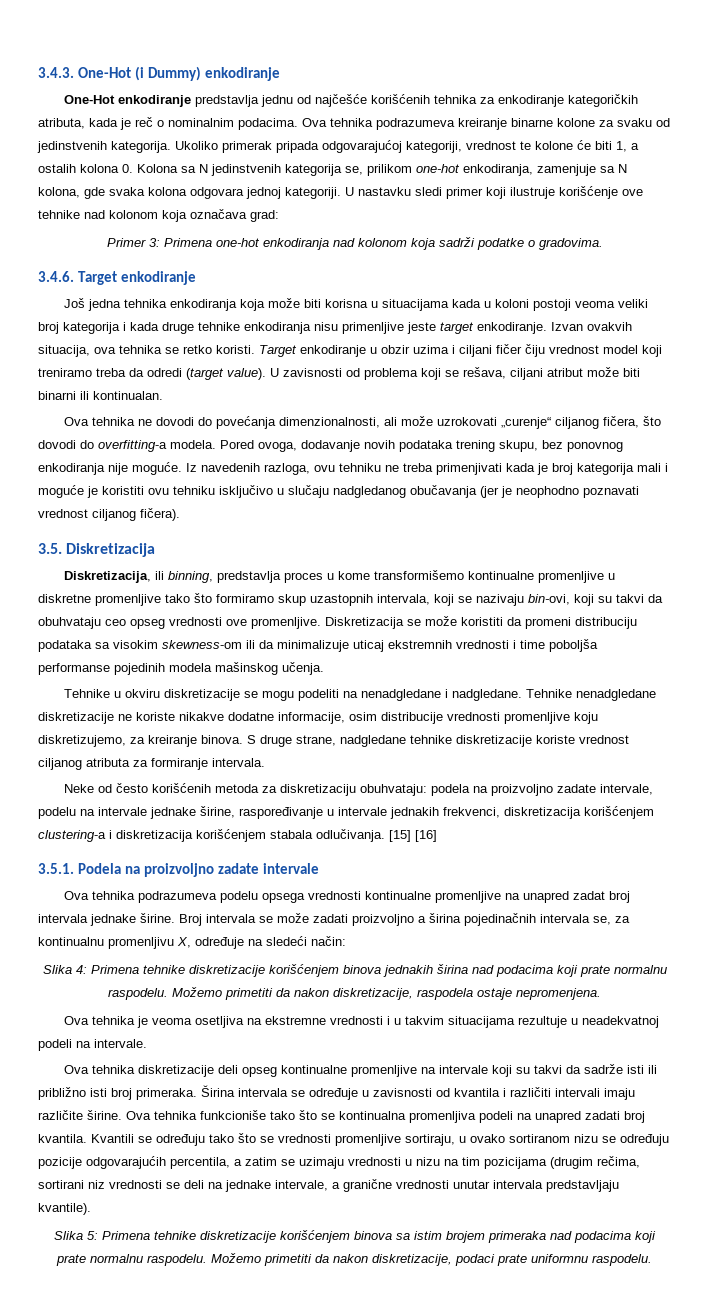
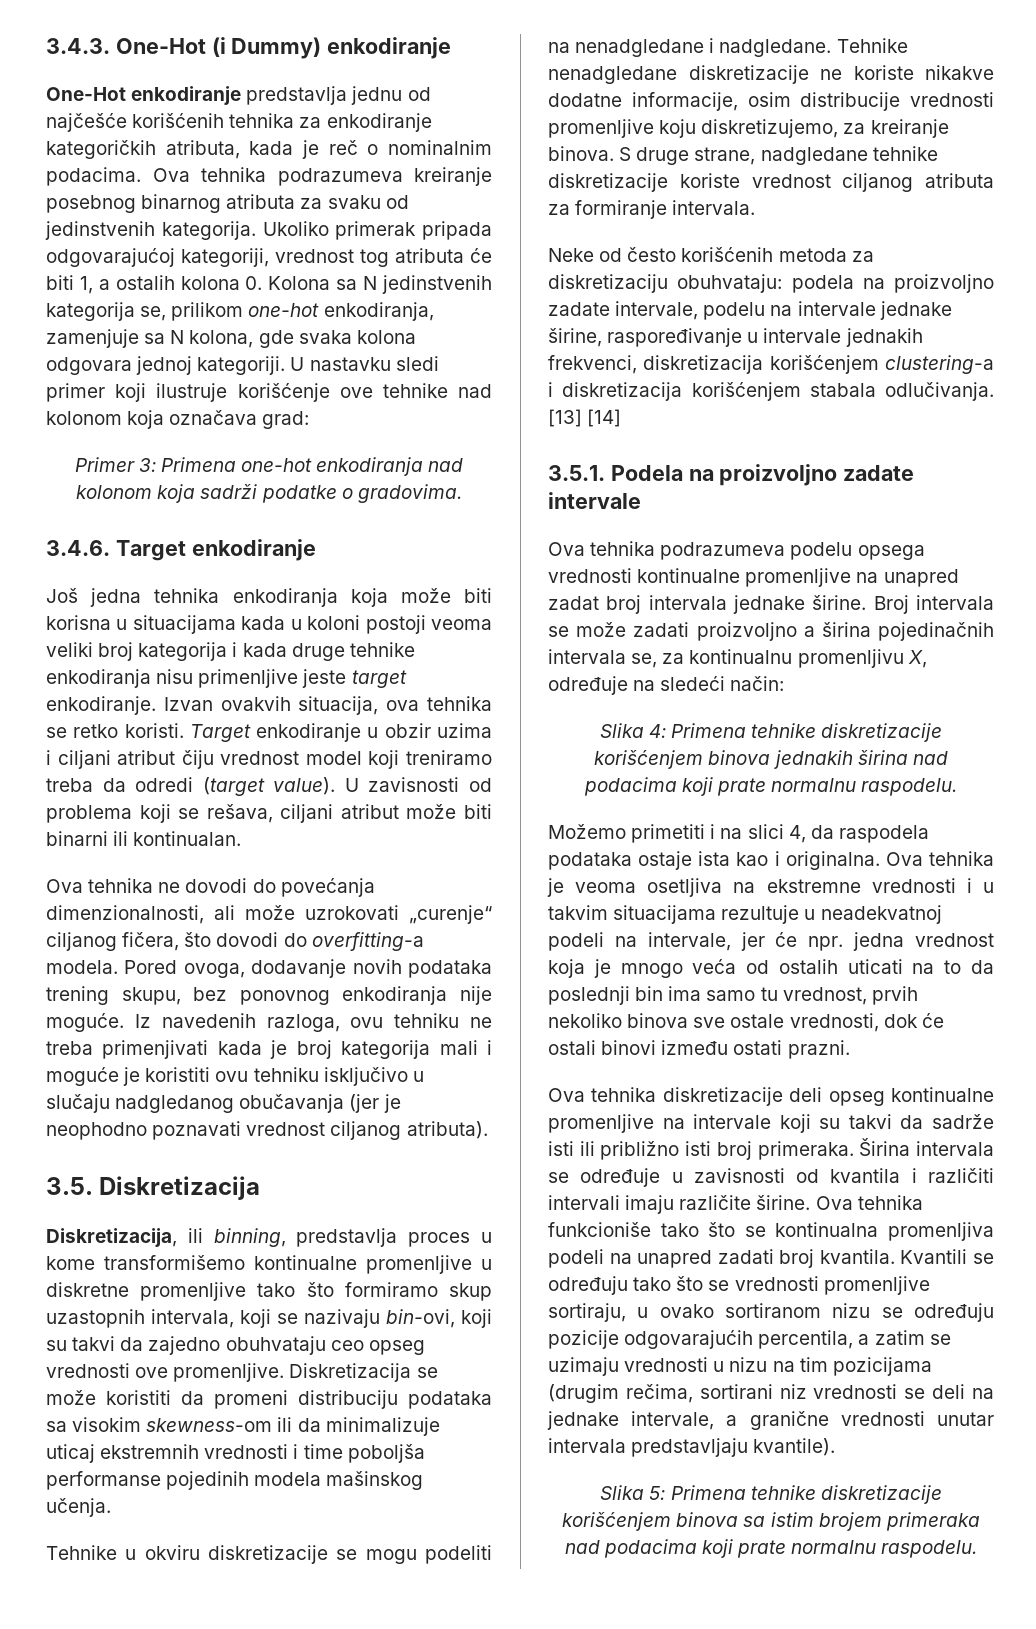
[511,118,595,127] binarne kolone -> [46,194,296,213] posebnog binarnog atributa
[520,141,573,150] te kolone -> [360,248,464,267] tog atributa
[496,344,522,354] fičer -> [117,750,176,765] atribut
[140,508,180,521] fičera). -> [406,1121,488,1139] atributa).
(663, 598) none -> [148,1336,221,1355] zajedno
[389,830,437,842] [15] [16] -> [548,409,622,427] [13] [14]
[172,987,601,1000] Možemo primetiti da nakon diskretizacije, raspodela ostaje nepromenjena. // -> [548,824,929,843] [548,851,880,870] // Možemo primetiti i na slici 4, da raspodela podataka ostaje ista kao i originalna.
[94,1039,147,1048] intervale. -> [647,932,994,951] [548,959,994,978] [548,986,918,1005] [548,1013,944,1032] [548,1040,850,1059] intervale, jer će npr. jedna vrednost koja je mnogo veća od ostalih uticati na to da poslednji bin ima samo tu vrednost, prvih nekoliko binova sve ostale vrednosti, dok će ostali binovi između ostati prazni.
[211,1253,652,1266] Možemo primetiti da nakon diskretizacije, podaci prate uniformnu raspodelu. -> (978, 1549) none

